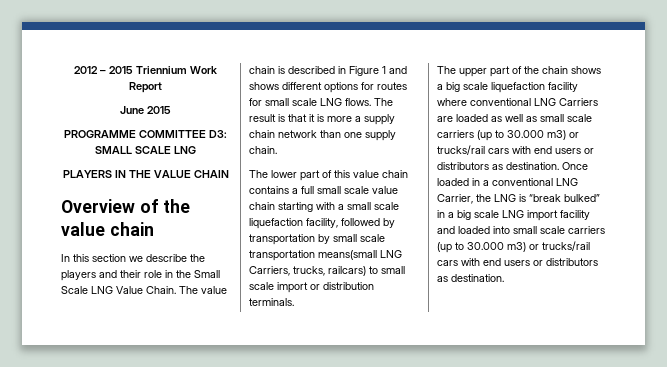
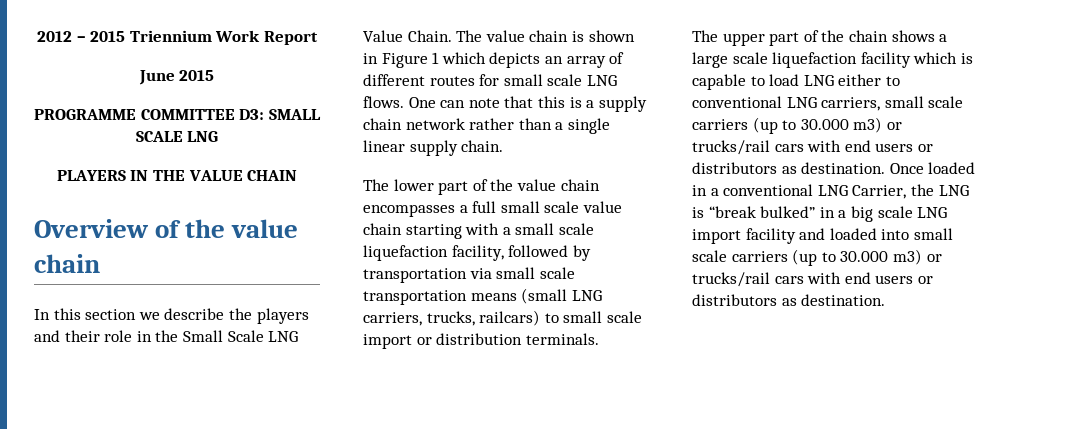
[288,66,335,74] described -> [588,30,635,42] shown
[389,66,407,74] [249,82,374,93] and shows different options for -> [441,52,625,68] [363,74,425,86] which depicts an array of different
[374,98,393,106] [249,114,395,125] [249,130,362,138] The result is that it is more a supply chain network than one -> [408,96,647,112] [363,118,610,134] [363,140,405,152] One can note that this is a supply chain network rather than a single linear
[334,170,408,178] [249,186,289,194] this value chain contains -> [490,179,600,191] [363,204,455,217] the value chain encompasses
[318,234,330,244] by -> [469,268,492,279] via
[318,250,402,260] [249,266,290,276] means(small LNG Carriers, -> [470,288,602,304] [363,312,422,326] means (small LNG carriers,
[446,82,460,92] big -> [692,52,728,68] large
[437,98,598,106] [437,114,537,122] where conventional LNG Carriers are loaded as well as -> [913,52,973,64] [692,74,900,90] [692,96,881,111] which is capable to load LNG either to conventional LNG carriers,

